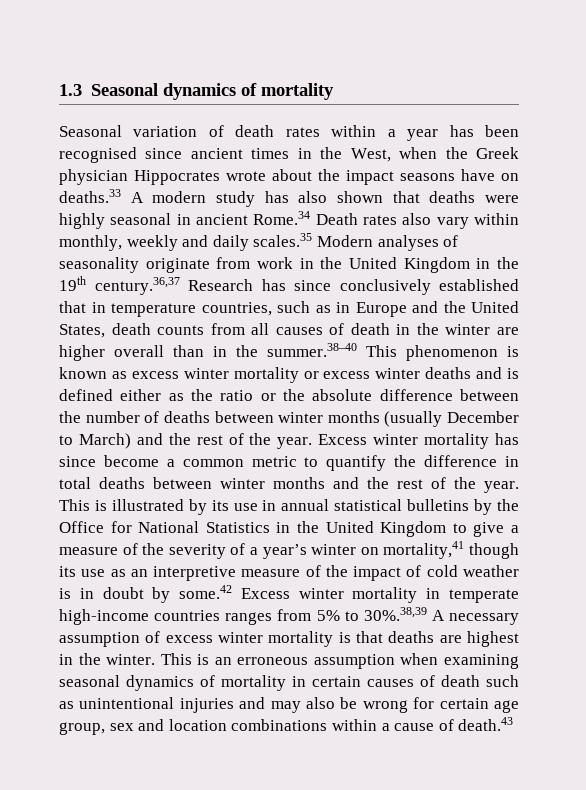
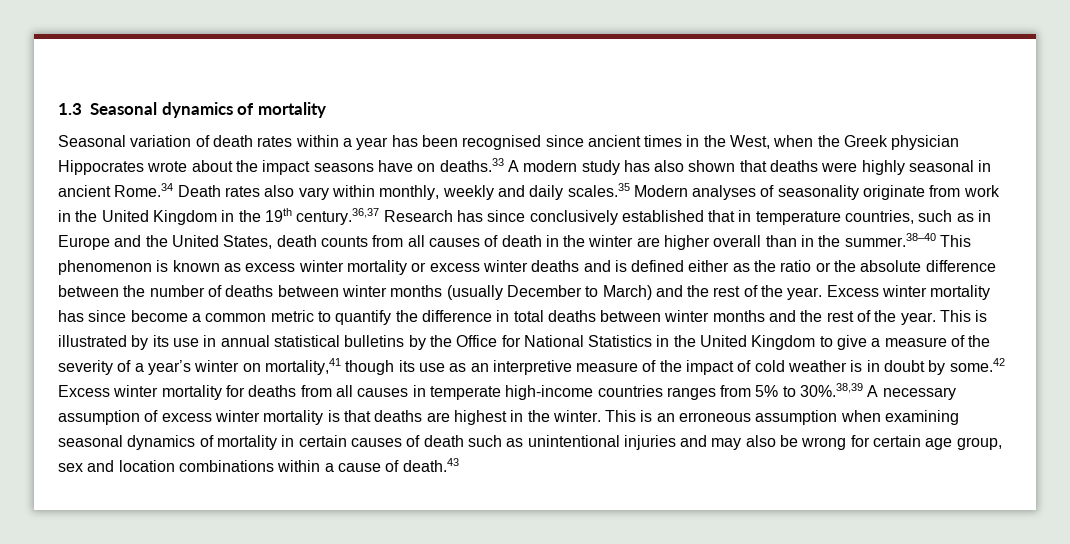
(418, 595) none -> [225,385,409,397] for deaths from all causes

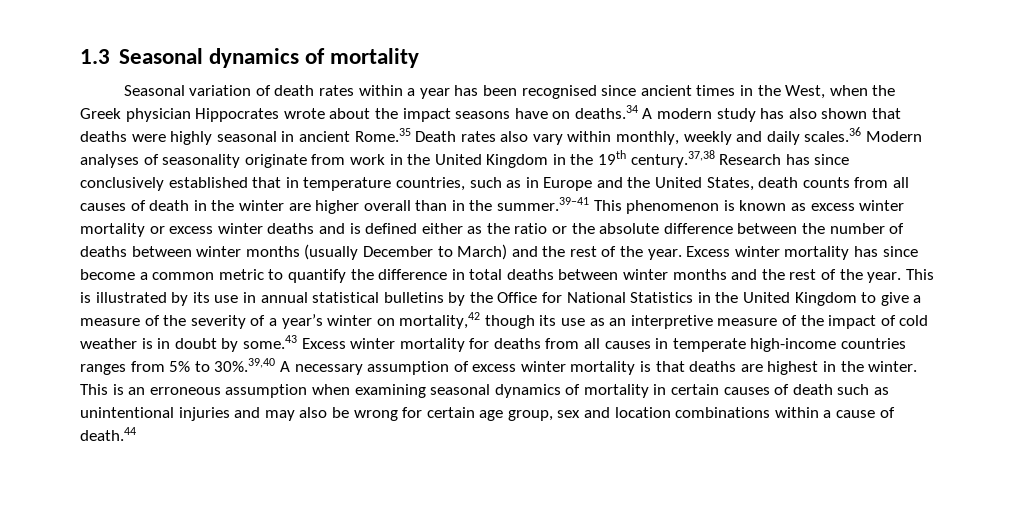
[439,158,504,172] deaths.33 -> [574,105,638,119] deaths.34
[114,183,174,197] Rome.34 -> [354,128,411,142] Rome.35
[567,183,630,197] scales.35 -> [804,127,862,142] scales.36
[296,208,380,225] century.36,37 -> [630,150,715,168] century.37,38
[844,233,936,247] summer.38–40 -> [497,197,590,211] summer.39–41
[264,358,341,375] mortality,41 -> [399,312,481,329] mortality,42
[949,358,1005,372] some.42 -> [242,335,297,349] some.43
[800,383,864,397] 30%.38,39 -> [214,358,276,372] 30%.39,40
[402,458,459,472] death.43 -> [80,427,136,441] death.44

